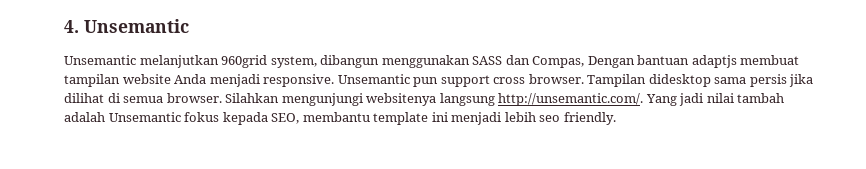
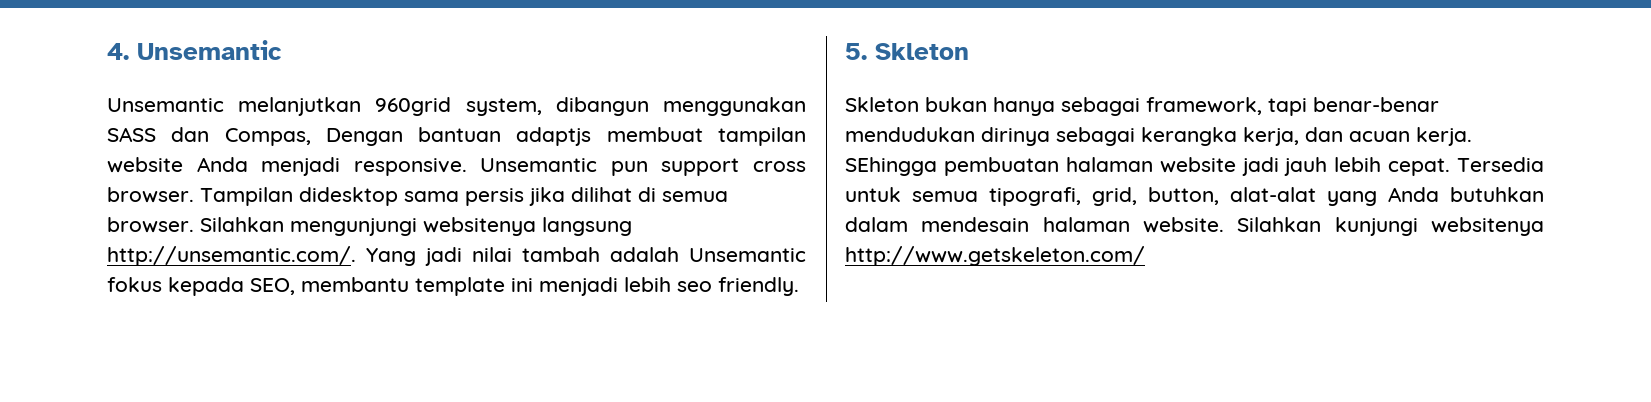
(616, 118) none -> [845,43,969,60] [845,97,1439,116] [845,127,1472,146] [845,157,1544,176] [845,187,1544,206] [845,217,1544,236] [845,246,1145,266] // 5. Skleton // Skleton bukan hanya sebagai framework, tapi benar-benar mendudukan dirinya sebagai kerangka kerja, dan acuan kerja. SEhingga pembuatan halaman website jadi jauh lebih cepat. Tersedia untuk semua tipografi, grid, button, alat-alat yang Anda butuhkan dalam mendesain halaman website. Silahkan kunjungi websitenya http://www.getskeleton.com/

